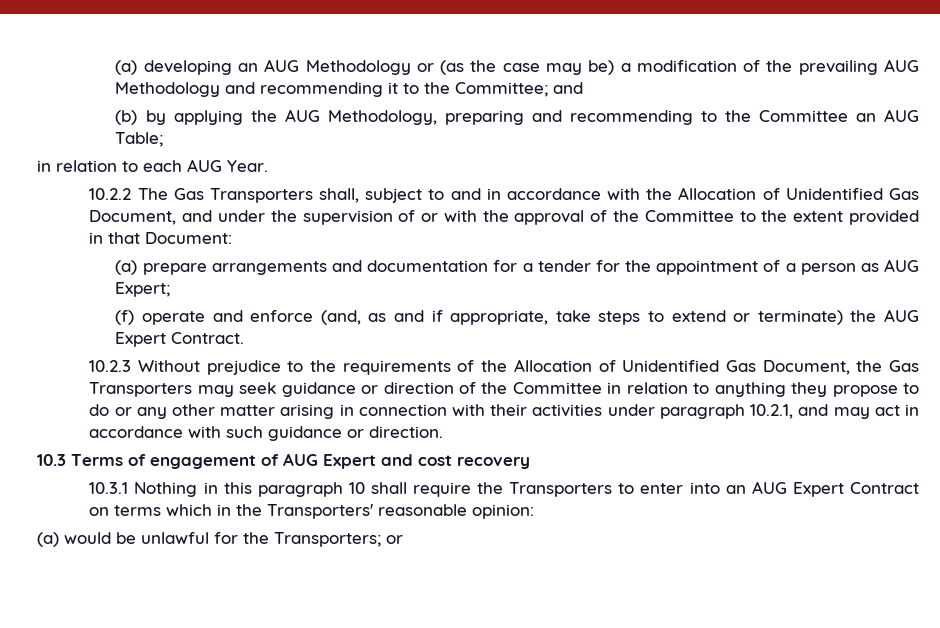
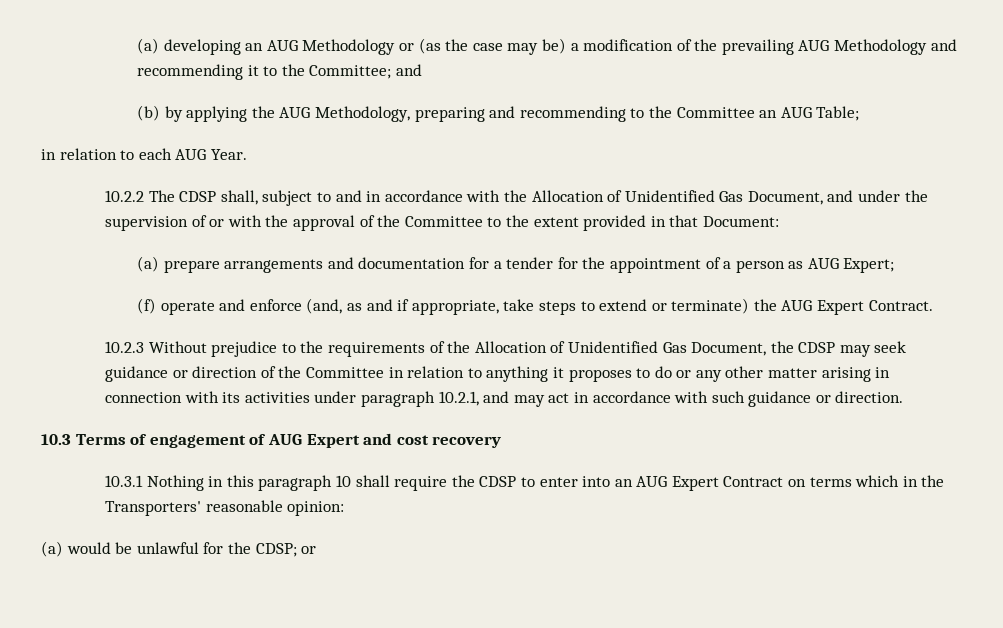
[173,188,313,203] Gas Transporters -> [179,191,217,202] CDSP
[889,360,920,372] [89,382,193,397] Gas Transporters -> [798,342,836,353] CDSP
[791,382,898,397] they propose -> [552,367,632,382] it proposes
[490,404,528,416] their -> [222,392,241,403] its
[509,482,613,497] Transporters -> [479,476,517,487] CDSP
[274,532,381,547] Transporters; -> [255,543,297,557] CDSP;

